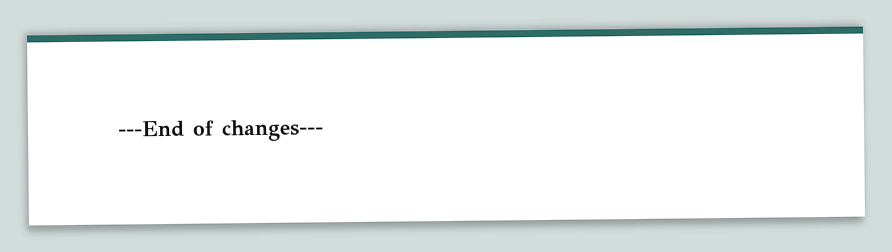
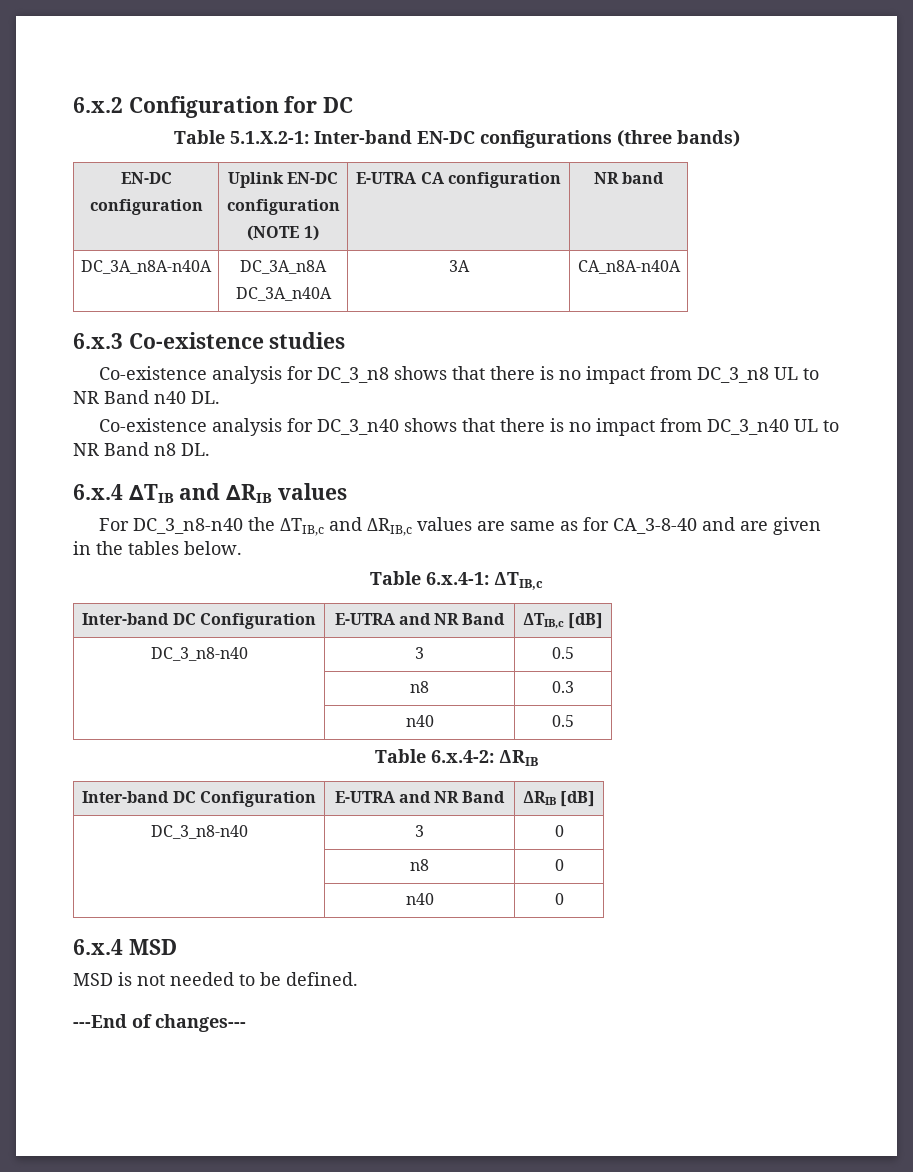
(117, 129) none -> [73,96,354,118] [173,130,740,148] [120,172,172,184] [89,199,203,215] [227,172,339,188] [226,199,340,215] [247,225,319,241] [356,172,561,188] [593,172,665,184] [81,260,212,274] [240,260,327,274] [235,287,332,301] [448,260,470,272] [577,260,681,274] [73,332,346,349] [98,366,819,384] [73,390,220,404] [98,418,839,436] [73,442,210,456] [73,483,347,503] [98,517,821,536] [73,541,242,555] [370,571,543,590] [82,613,316,629] [334,613,506,625] [522,613,604,629] [150,647,248,661] [415,647,424,659] [552,647,574,659] [410,681,429,693] [552,681,574,693] [405,715,434,727] [552,715,574,727] [375,749,538,766] [82,791,316,807] [334,791,506,803] [522,791,596,807] [150,825,248,839] [415,825,424,837] [554,825,564,837] [410,859,429,871] [554,859,564,871] [405,893,434,905] [554,893,564,905] [73,939,177,955] [73,972,358,986] 6.x.2 Configuration for DC // Table 5.1.X.2-1: Inter-band EN-DC configurations (three bands) // EN-DC // configuration | Uplink EN-DC // configuration // (NOTE 1) | E-UTRA CA configuration | NR band // DC_3A_n8A-n40A | DC_3A_n8A // DC_3A_n40A | 3A | CA_n8A-n40A // 6.x.3 Co-existence studies // Co-existence analysis for DC_3_n8 shows that there is no impact from DC_3_n8 UL to NR Band n40 DL. // Co-existence analysis for DC_3_n40 shows that there is no impact from DC_3_n40 UL to NR Band n8 DL. // 6.x.4 ∆TIB and ∆RIB values // For DC_3_n8-n40 the ΔTIB,c and ΔRIB,c values are same as for CA_3-8-40 and are given in the tables below. // Table 6.x.4-1: ΔTIB,c // Inter-band DC Configuration | E-UTRA and NR Band | ΔTIB,c [dB] // DC_3_n8-n40 | 3 | 0.5 // | n8 | 0.3 // | n40 | 0.5 // Table 6.x.4-2: ΔRIB // Inter-band DC Configuration | E-UTRA and NR Band | ΔRIB [dB] // DC_3_n8-n40 | 3 | 0 // | n8 | 0 // | n40 | 0 // 6.x.4 MSD // MSD is not needed to be defined. //

